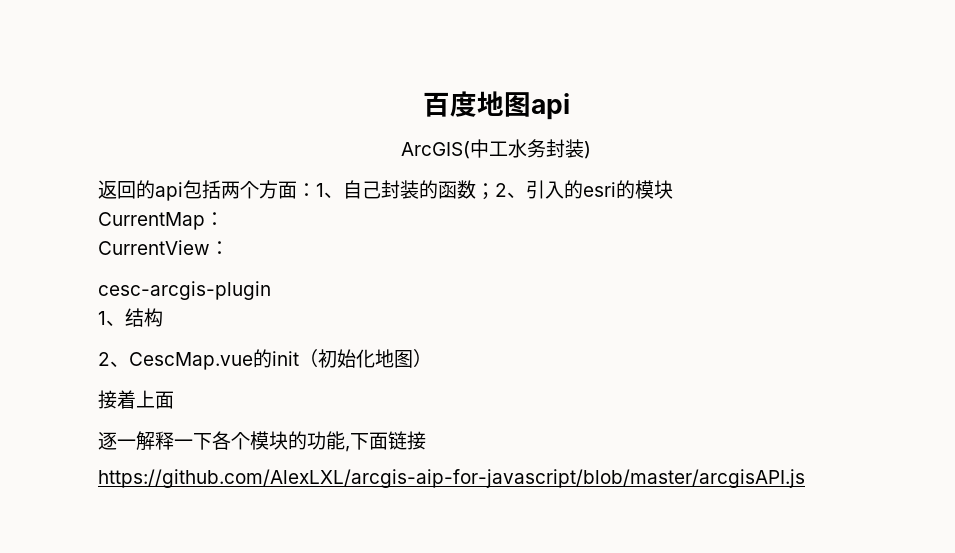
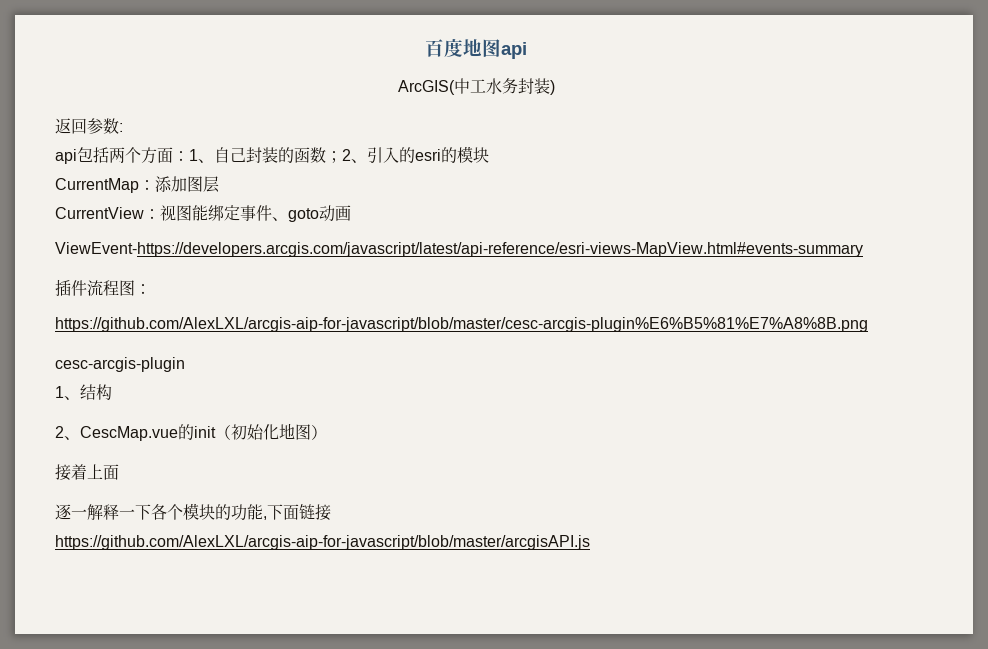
[136,180,155,199] 的 -> [87,118,123,134] 参数: //
(224, 219) none -> [155,176,219,193] 添加图层
(229, 248) none -> [160,205,351,222] [55,242,863,257] [55,279,151,296] [55,317,868,332] 视图能绑定事件、goto动画 // ViewEvent-https://developers.arcgis.com/javascript/latest/api-reference/esri-views-MapView.html#events-summary // 插件流程图： // https://github.com/AlexLXL/arcgis-aip-for-javascript/blob/master/cesc-arcgis-plugin%E6%B5%81%E7%A8%8B.png

